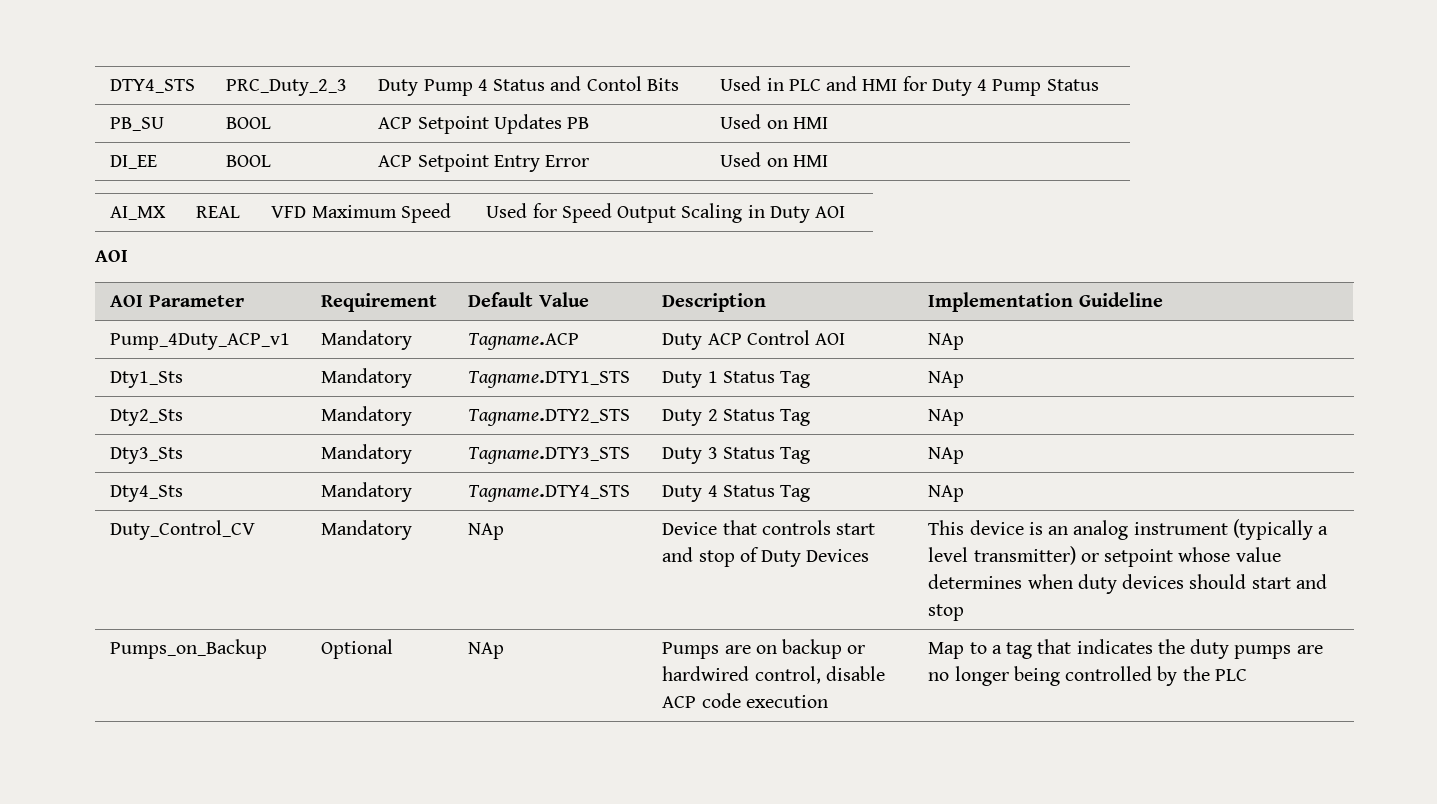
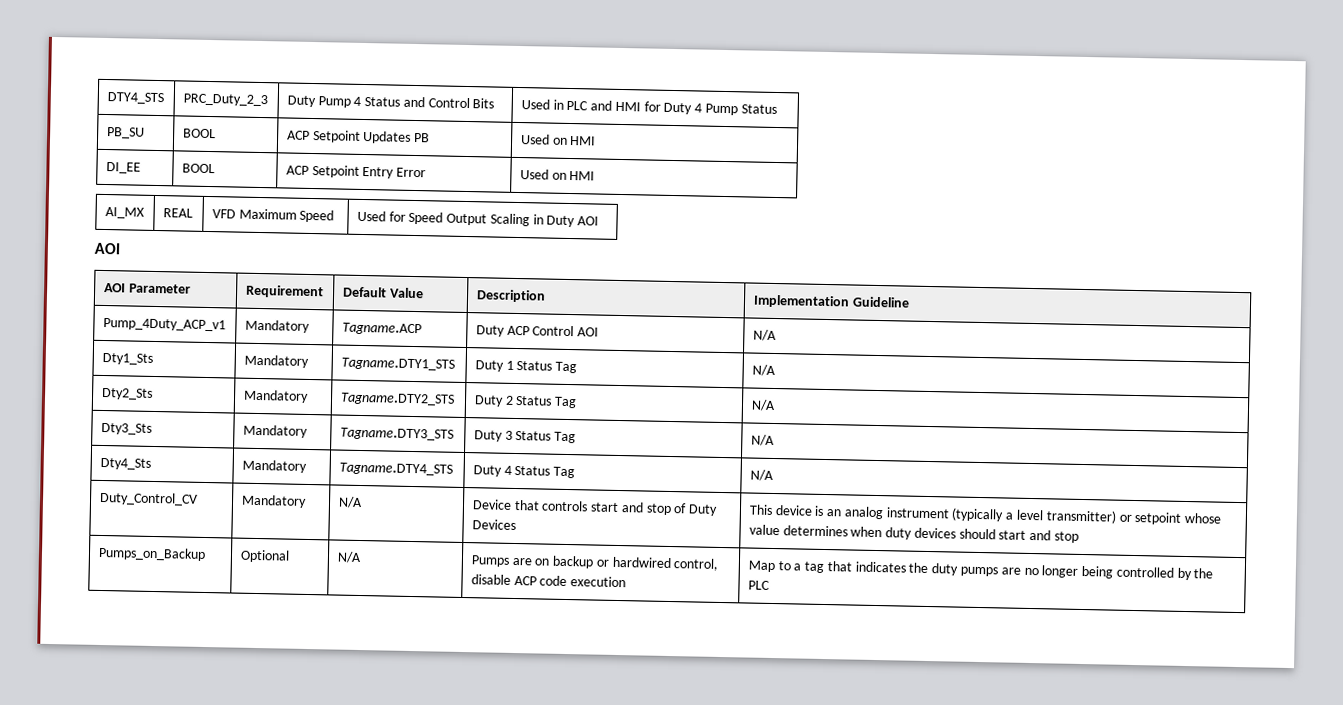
[586,76,642,91] Contol -> [427,97,470,109] Control
[928,333,965,350] NAp -> [752,329,777,342] N/A
[928,371,965,388] NAp -> [751,364,776,377] N/A
[928,409,965,426] NAp -> [750,399,776,412] N/A
[928,447,965,464] NAp -> [750,434,775,447] N/A
[928,485,965,502] NAp -> [749,469,774,482] N/A
[468,523,505,540] NAp -> [337,496,363,509] N/A
[468,642,505,659] NAp -> [336,551,362,564] N/A

